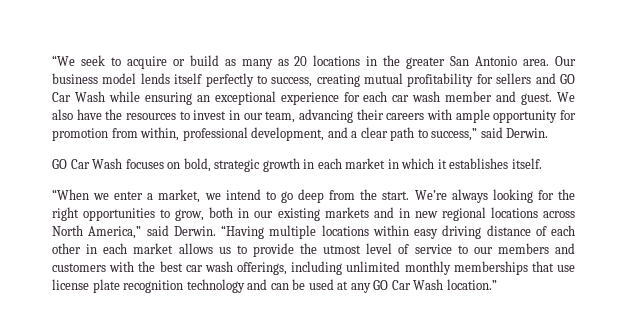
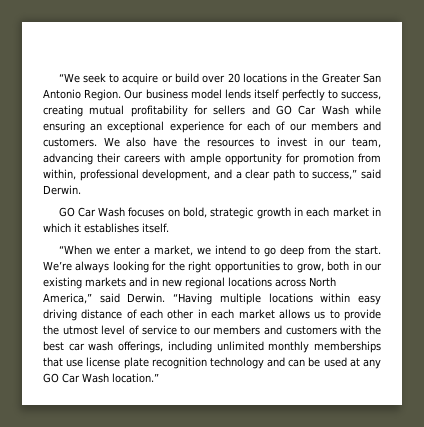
[224,59,289,69] as many as -> [202,75,226,83] over
[406,57,446,69] greater -> [321,73,361,83] Greater
[523,59,550,66] area. -> [84,89,122,101] Region.
[392,91,553,105] car wash member and guest. -> [275,121,382,131] [43,138,97,147] of our members and customers.

